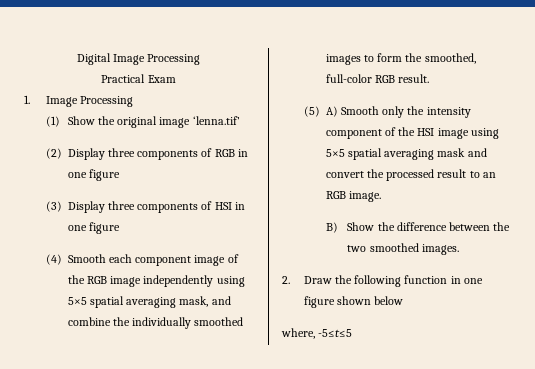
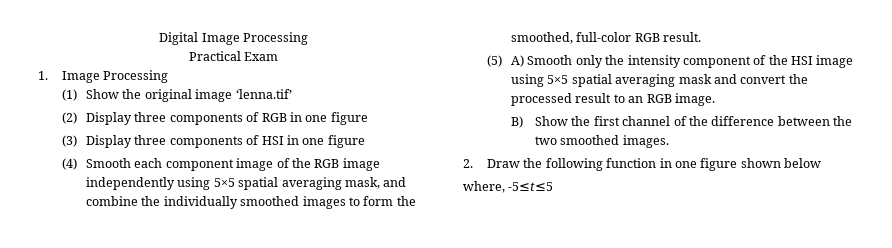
(395, 226) none -> [593,116,708,126] first channel of the

